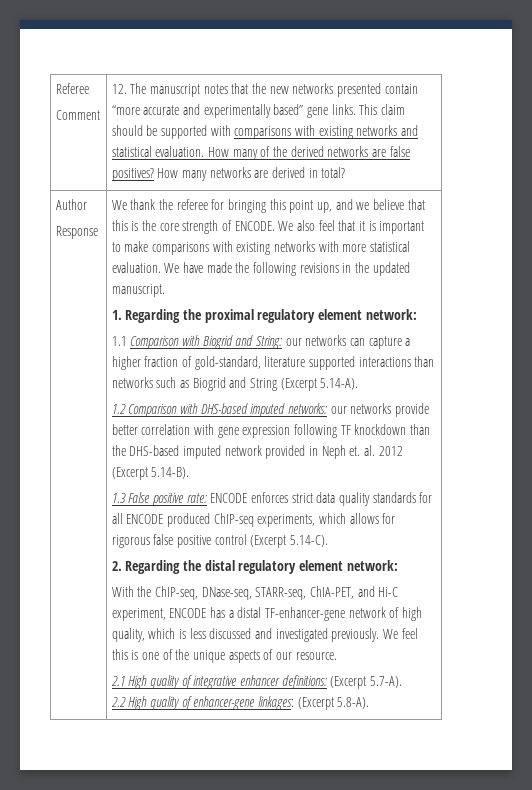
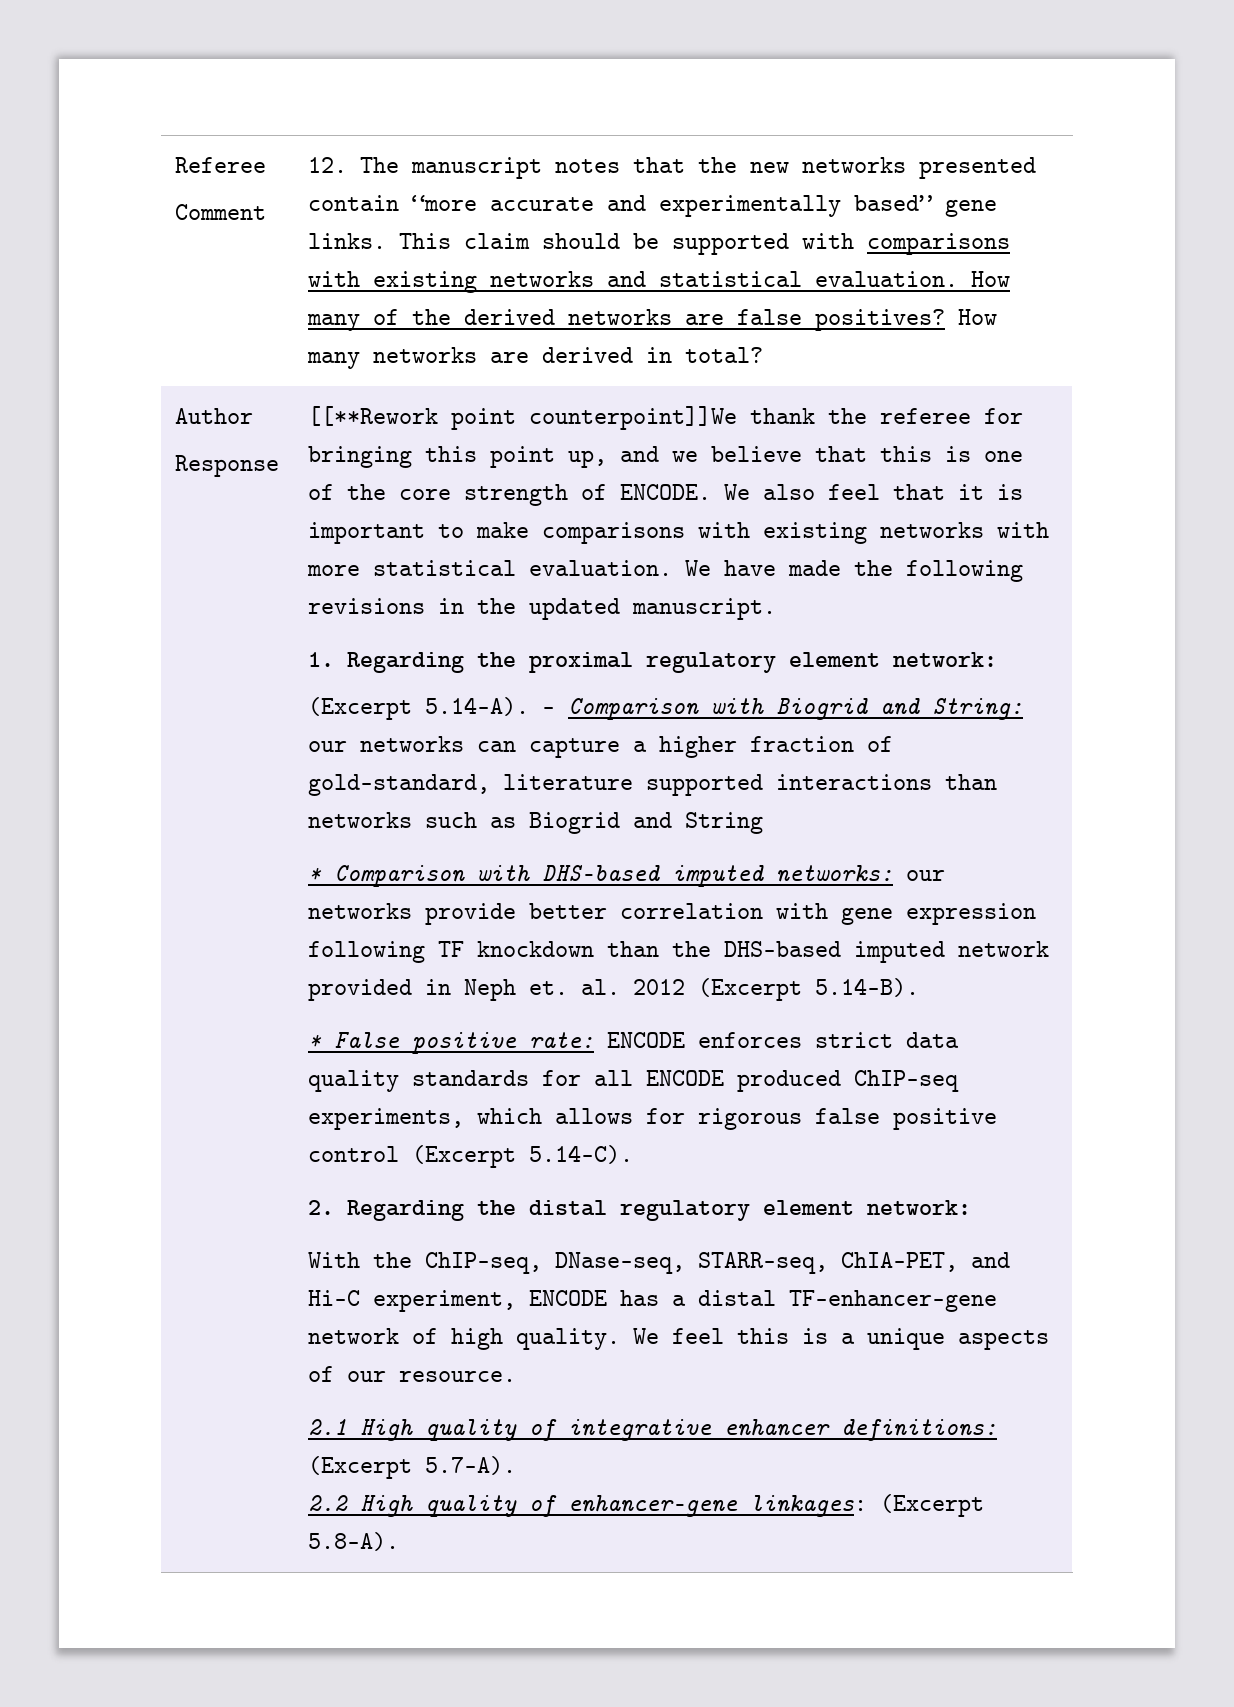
[111,200,127,210] We -> [308,406,738,430] [[**Rework point counterpoint]]We
(139, 226) none -> [984,451,1024,462] [308,484,335,500] one of
[111,336,127,346] 1.1 -> [308,697,556,720] (Excerpt 5.14-A). -
[280,378,359,391] [111,404,126,414] (Excerpt 5.14-A). // 1.2 -> [308,868,323,881] // *
[111,493,126,503] 1.3 -> [308,1035,323,1048] *
[111,628,380,642] quality, which is less discussed and investigated previously. -> [516,1328,621,1350] quality.
[142,649,190,660] one of the -> [841,1333,856,1344] a

